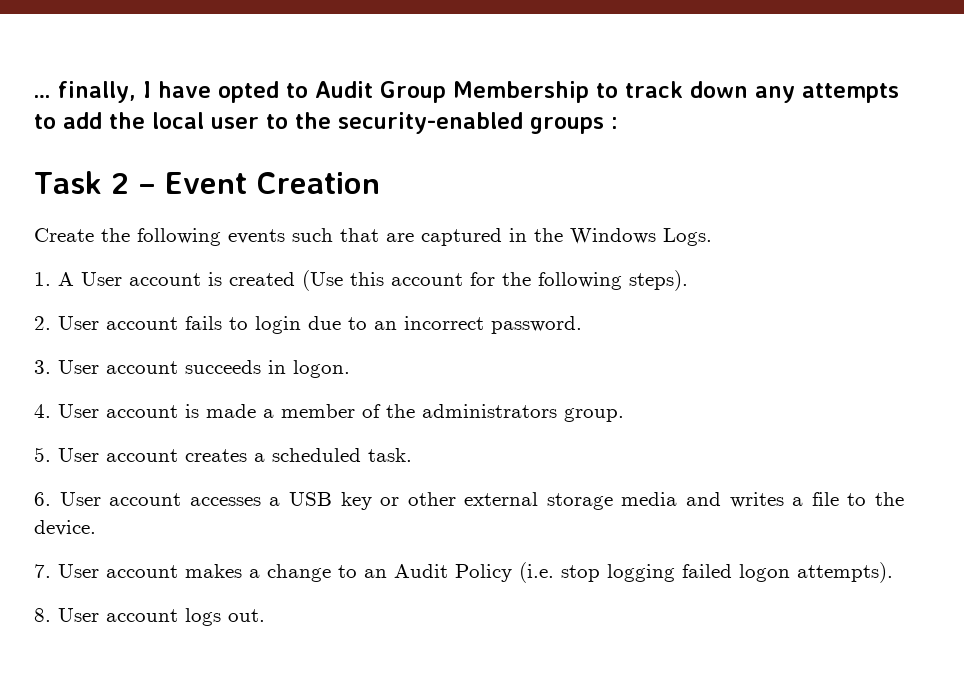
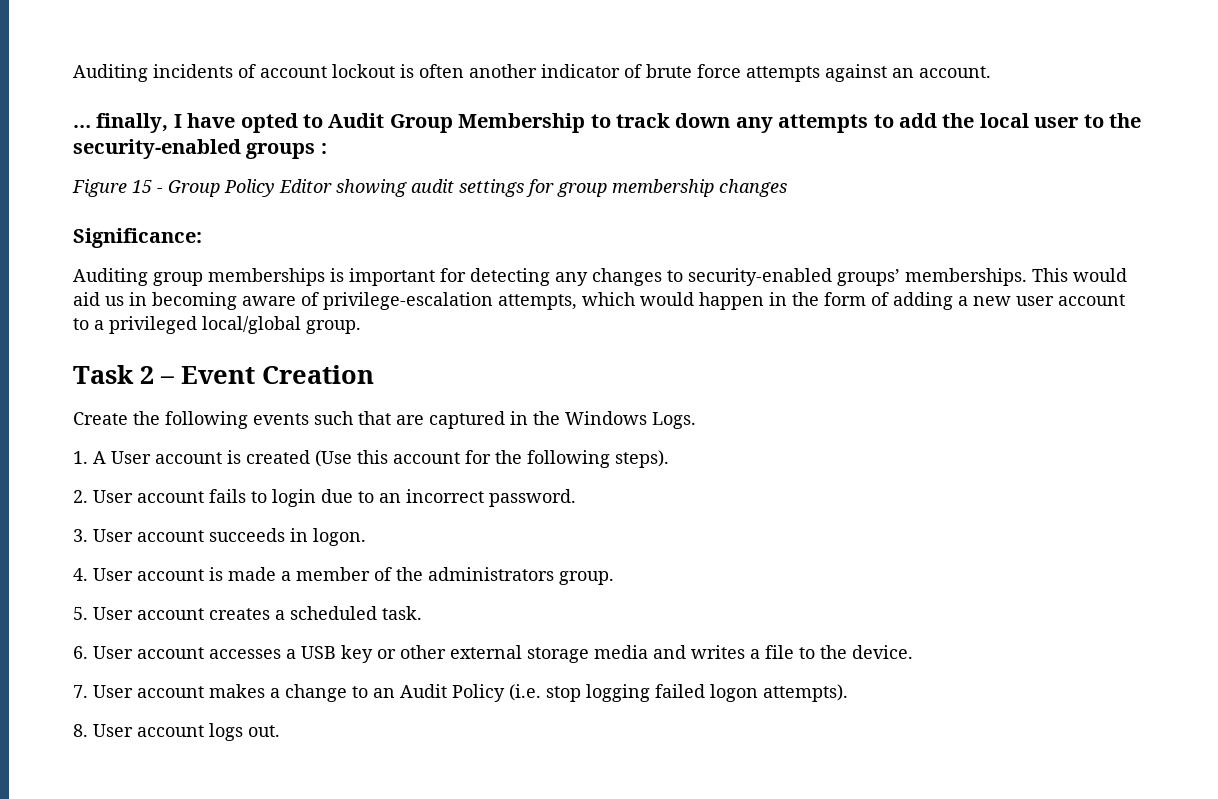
(34, 96) none -> [73,64,991,82] Auditing incidents of account lockout is often another indicator of brute force attempts against an account. //
(618, 123) none -> [72,179,787,197] [73,228,202,248] [73,268,1127,286] [73,292,1125,310] [73,316,361,334] // Figure 15 - Group Policy Editor showing audit settings for group membership changes // Significance: // Auditing group memberships is important for detecting any changes to security-enabled groups’ memberships. This would aid us in becoming aware of privilege-escalation attempts, which would happen in the form of adding a new user account to a privileged local/global group.

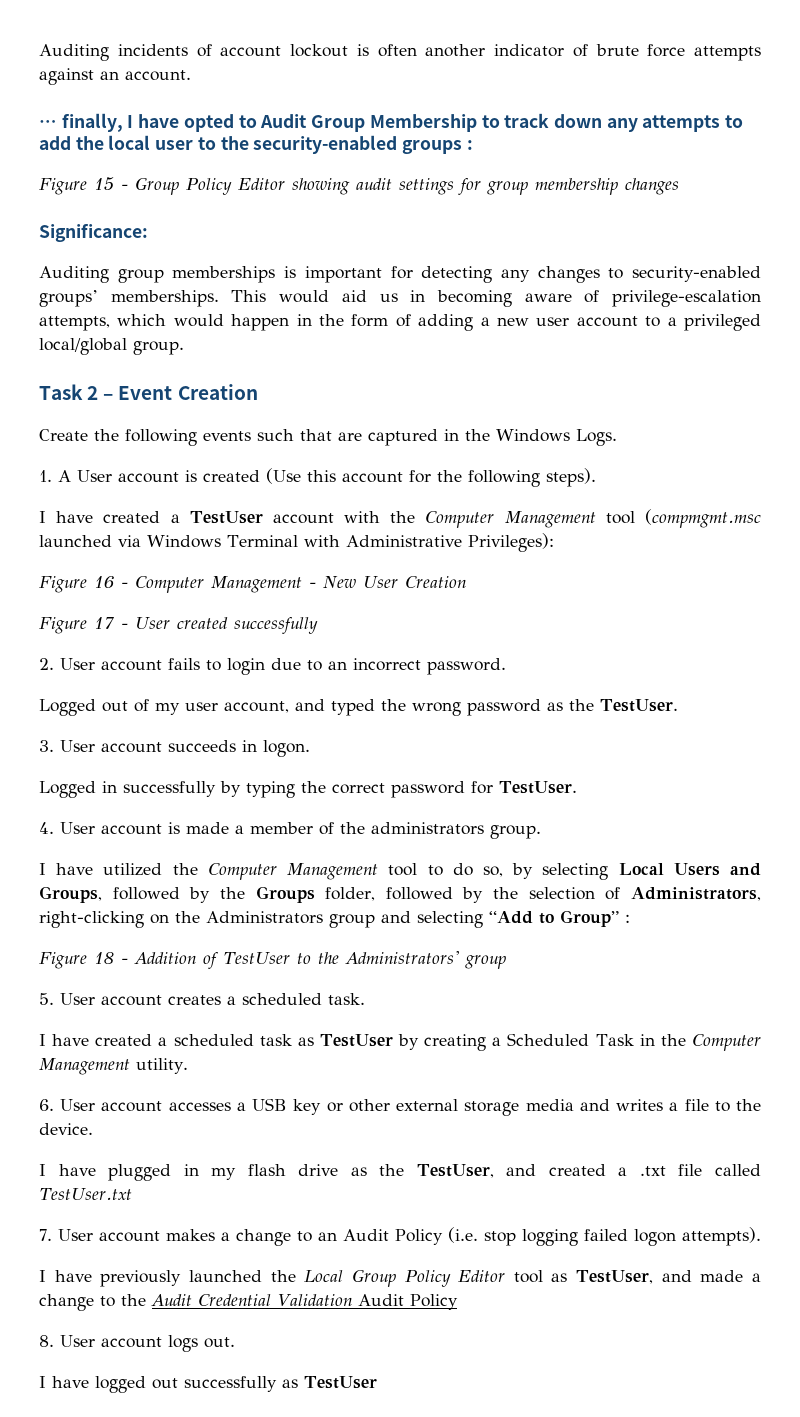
(669, 459) none -> [39,509,761,528] [39,533,554,552] [39,576,466,593] [39,617,318,634] // I have created a TestUser account with the Computer Management tool (compmgmt.msc launched via Windows Terminal with Administrative Privileges): // Figure 16 - Computer Management - New User Creation // Figure 17 - User created successfully
(576, 498) none -> [39,699,678,716] // Logged out of my user account, and typed the wrong password as the TestUser.
(366, 537) none -> [39,781,577,798] // Logged in successfully by typing the correct password for TestUser.
(614, 578) none -> [39,863,761,880] [39,886,761,903] [39,910,630,928] [39,951,506,969] // I have utilized the Computer Management tool to do so, by selecting Local Users and Groups, followed by the Groups folder, followed by the selection of Administrators, right-clicking on the Administrators group and selecting “Add to Group” : // Figure 18 - Addition of TestUser to the Administrators' group
(422, 613) none -> [39,1033,761,1051] [39,1058,188,1075] // I have created a scheduled task as TestUser by creating a Scheduled Task in the Computer Management utility.
(913, 652) none -> [39,1164,761,1181] [39,1188,132,1201] // I have plugged in my flash drive as the TestUser, and created a .txt file called TestUser.txt
(848, 693) none -> [39,1269,761,1287] [39,1294,458,1311] // I have previously launched the Local Group Policy Editor tool as TestUser, and made a change to the Audit Credential Validation Audit Policy
(280, 731) none -> [39,1376,377,1393] // I have logged out successfully as TestUser

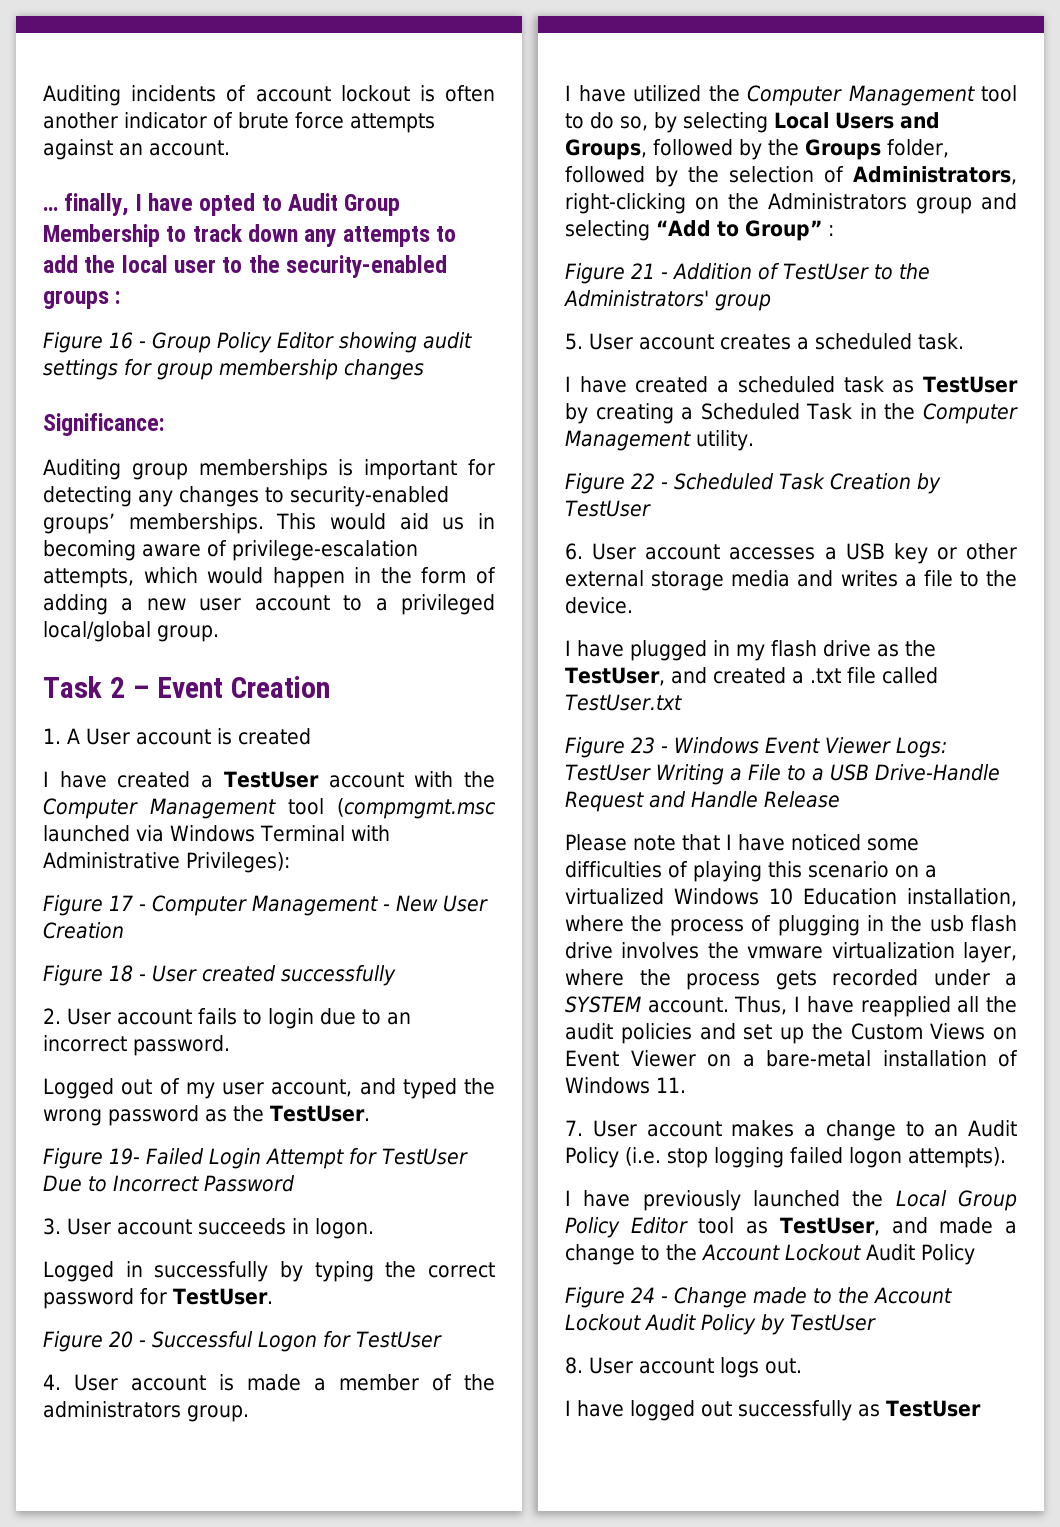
[94,177,114,191] 15 -> [109,332,133,349] 16
[39,429,617,446] // Create the following events such that are captured in the Windows Logs. -> (330, 687) none
[266,468,596,487] (Use this account for the following steps). -> (311, 736) none
[94,576,114,588] 16 -> [109,895,133,911] 17
[94,617,114,629] 17 -> [109,965,133,982] 18
(678, 705) none -> [43,1148,468,1169] [43,1175,295,1192] // Figure 19- Failed Login Attempt for TestUser Due to Incorrect Password
(577, 787) none -> [43,1331,442,1352] // Figure 20 - Successful Logon for TestUser
[94,952,114,964] 18 -> [631,263,655,279] 21
(188, 1066) none -> [565,473,941,494] [565,500,651,517] // Figure 22 - Scheduled Task Creation by TestUser
(132, 1194) none -> [565,737,947,758] [565,764,1000,785] [565,791,840,812] [565,834,919,851] [565,861,937,882] [565,888,1017,907] [565,915,1017,936] [565,942,1017,963] [565,969,1017,990] [565,996,1017,1017] [565,1023,1017,1044] [565,1050,1018,1067] [565,1077,686,1094] // Figure 23 - Windows Event Viewer Logs: TestUser Writing a File to a USB Drive-Handle Request and Handle Release // Please note that I have noticed some difficulties of playing this scenario on a virtualized Windows 10 Education installation, where the process of plugging in the usb flash drive involves the vmware virtualization layer, where the process gets recorded under a SYSTEM account. Thus, I have reapplied all the audit policies and set up the Custom Views on Event Viewer on a bare-metal installation of Windows 11.
[151,1294,458,1310] Audit Credential Validation Audit Policy -> [702,1244,975,1265] [565,1287,952,1308] [565,1314,876,1335] Account Lockout Audit Policy // Figure 24 - Change made to the Account Lockout Audit Policy by TestUser

